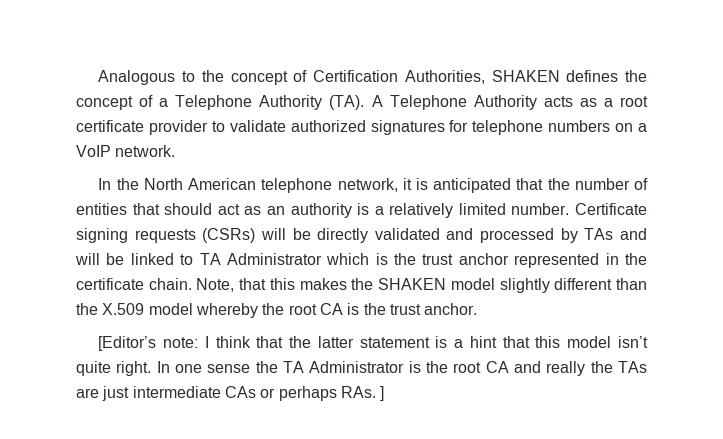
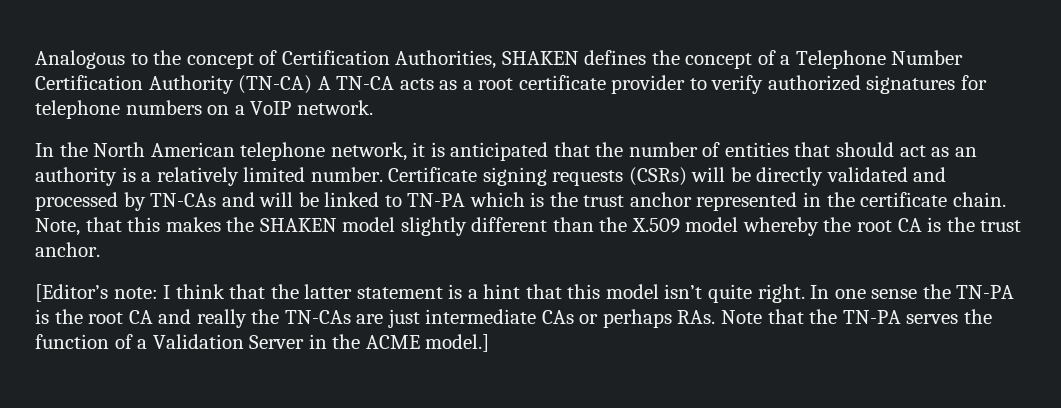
[259,95,537,110] Authority (TA). A Telephone Authority -> [891,50,964,65] [35,75,395,94] Number Certification Authority (TN-CA) A TN-CA
[229,120,286,132] validate -> [711,75,764,94] verify
[584,228,614,240] TAs -> [150,193,217,207] TN-CAs
[199,253,322,265] TA Administrator -> [407,193,466,207] TN-PA
[283,361,405,373] TA Administrator -> [956,285,1015,299] TN-PA
[618,361,647,373] TAs -> [284,310,351,324] TN-CAs
[380,386,385,401] ] -> [721,309,992,324] [35,334,490,352] Note that the TN-PA serves the function of a Validation Server in the ACME model.]

